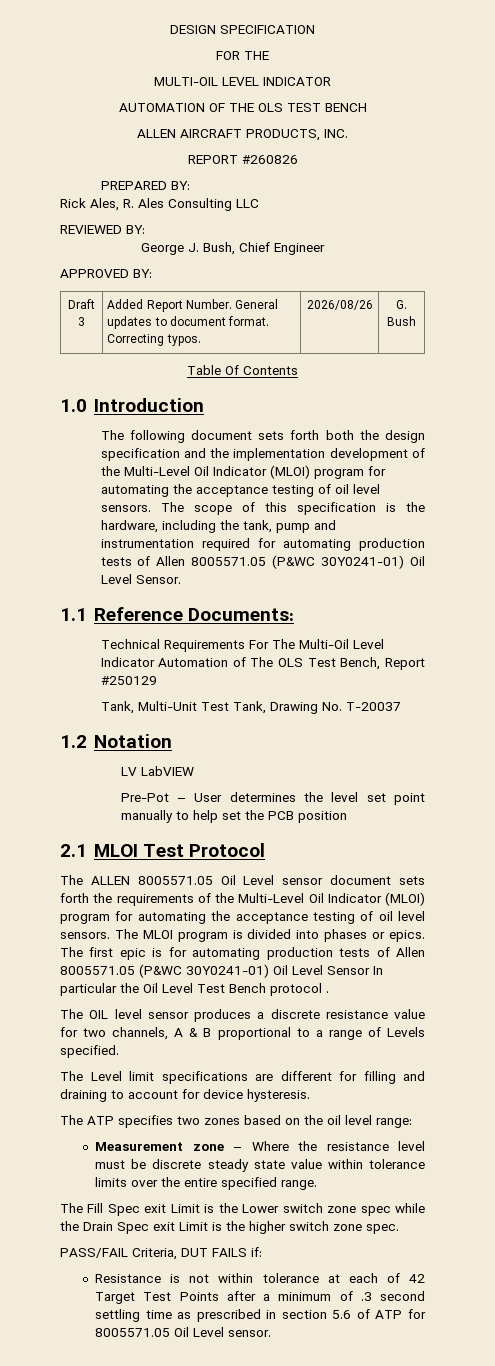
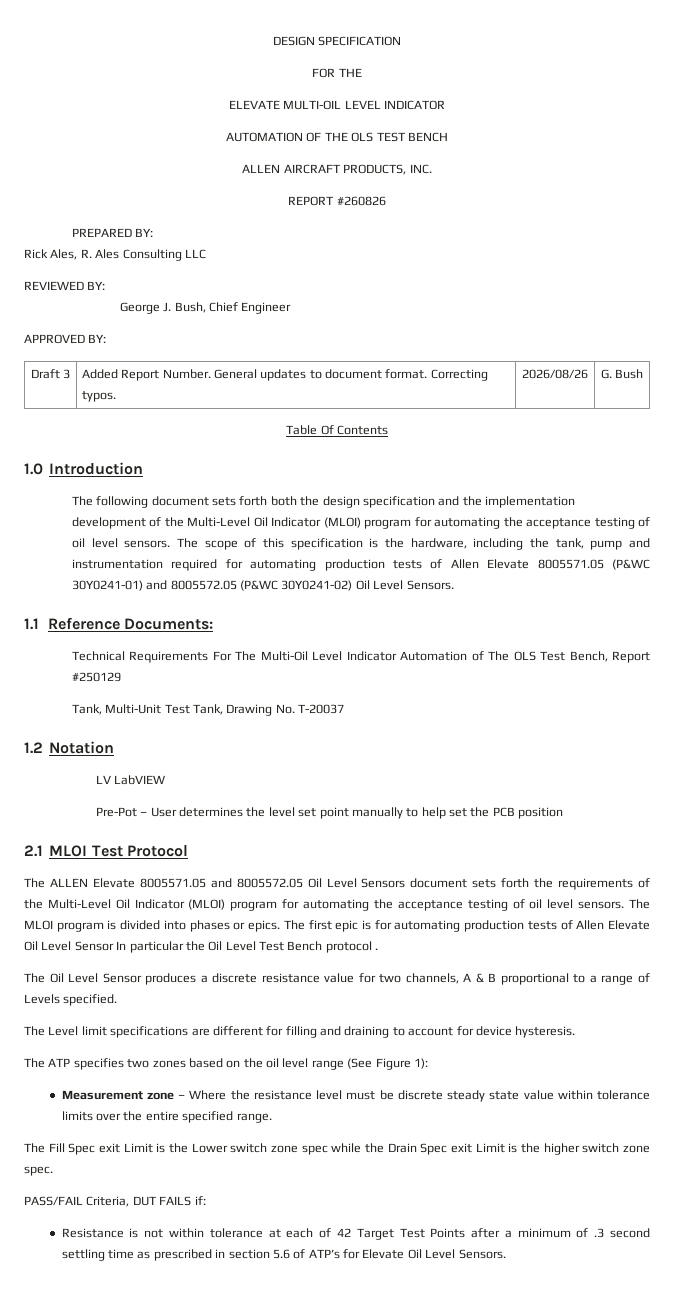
(269, 55) none -> [228,100,280,109] ELEVATE
[191,555,425,569] [100,574,181,584] 8005571.05 (P&WC 30Y0241-01) Oil Level Sensor. -> [487,559,650,570] [71,580,454,591] Elevate 8005571.05 (P&WC 30Y0241-01) and 8005572.05 (P&WC 30Y0241-02) Oil Level Sensors.
[137,875,324,885] 8005571.05 Oil Level sensor -> [92,878,406,888] Elevate 8005571.05 and 8005572.05 Oil Level Sensors
[60,964,269,978] 8005571.05 (P&WC 30Y0241-01) -> [608,920,650,930] Elevate
[89,1009,189,1019] OIL level sensor -> [49,973,142,983] Oil Level Sensor
[376,1118,412,1128] range: -> [311,1058,428,1070] range (See Figure 1):
[375,1309,426,1319] [95,1327,272,1337] ATP for 8005571.05 Oil Level sensor. -> [308,1249,506,1259] ATP’s for Elevate Oil Level Sensors.

